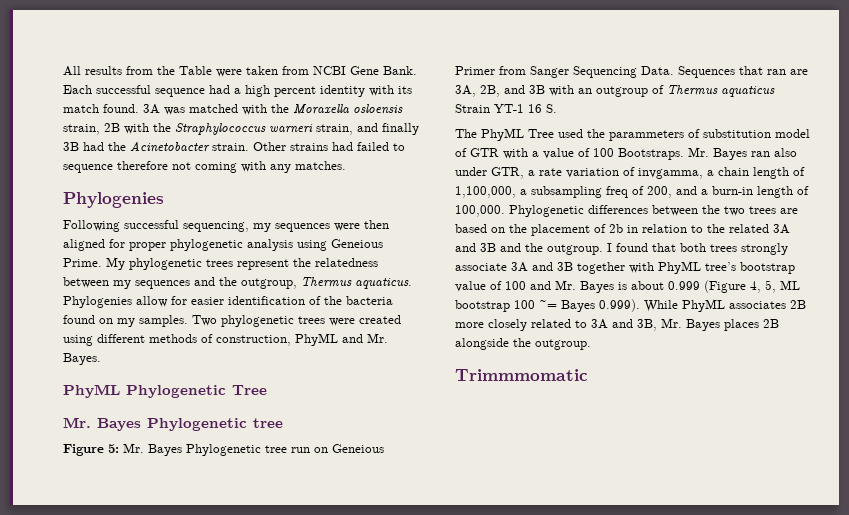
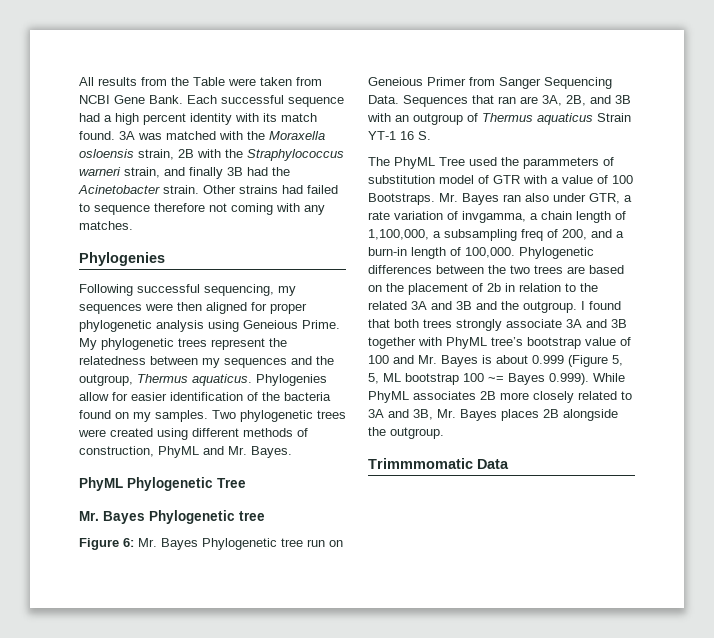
[108,444,119,453] 5: -> [123,538,134,547] 6:
[750,281,761,293] 4, -> [612,355,623,366] 5,
(588, 375) none -> [477,459,509,469] Data

